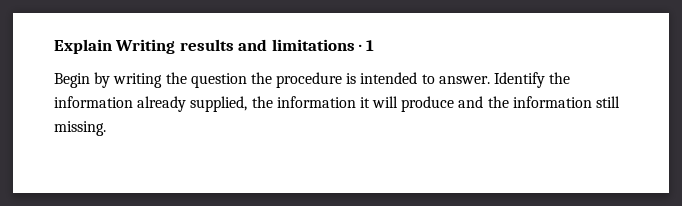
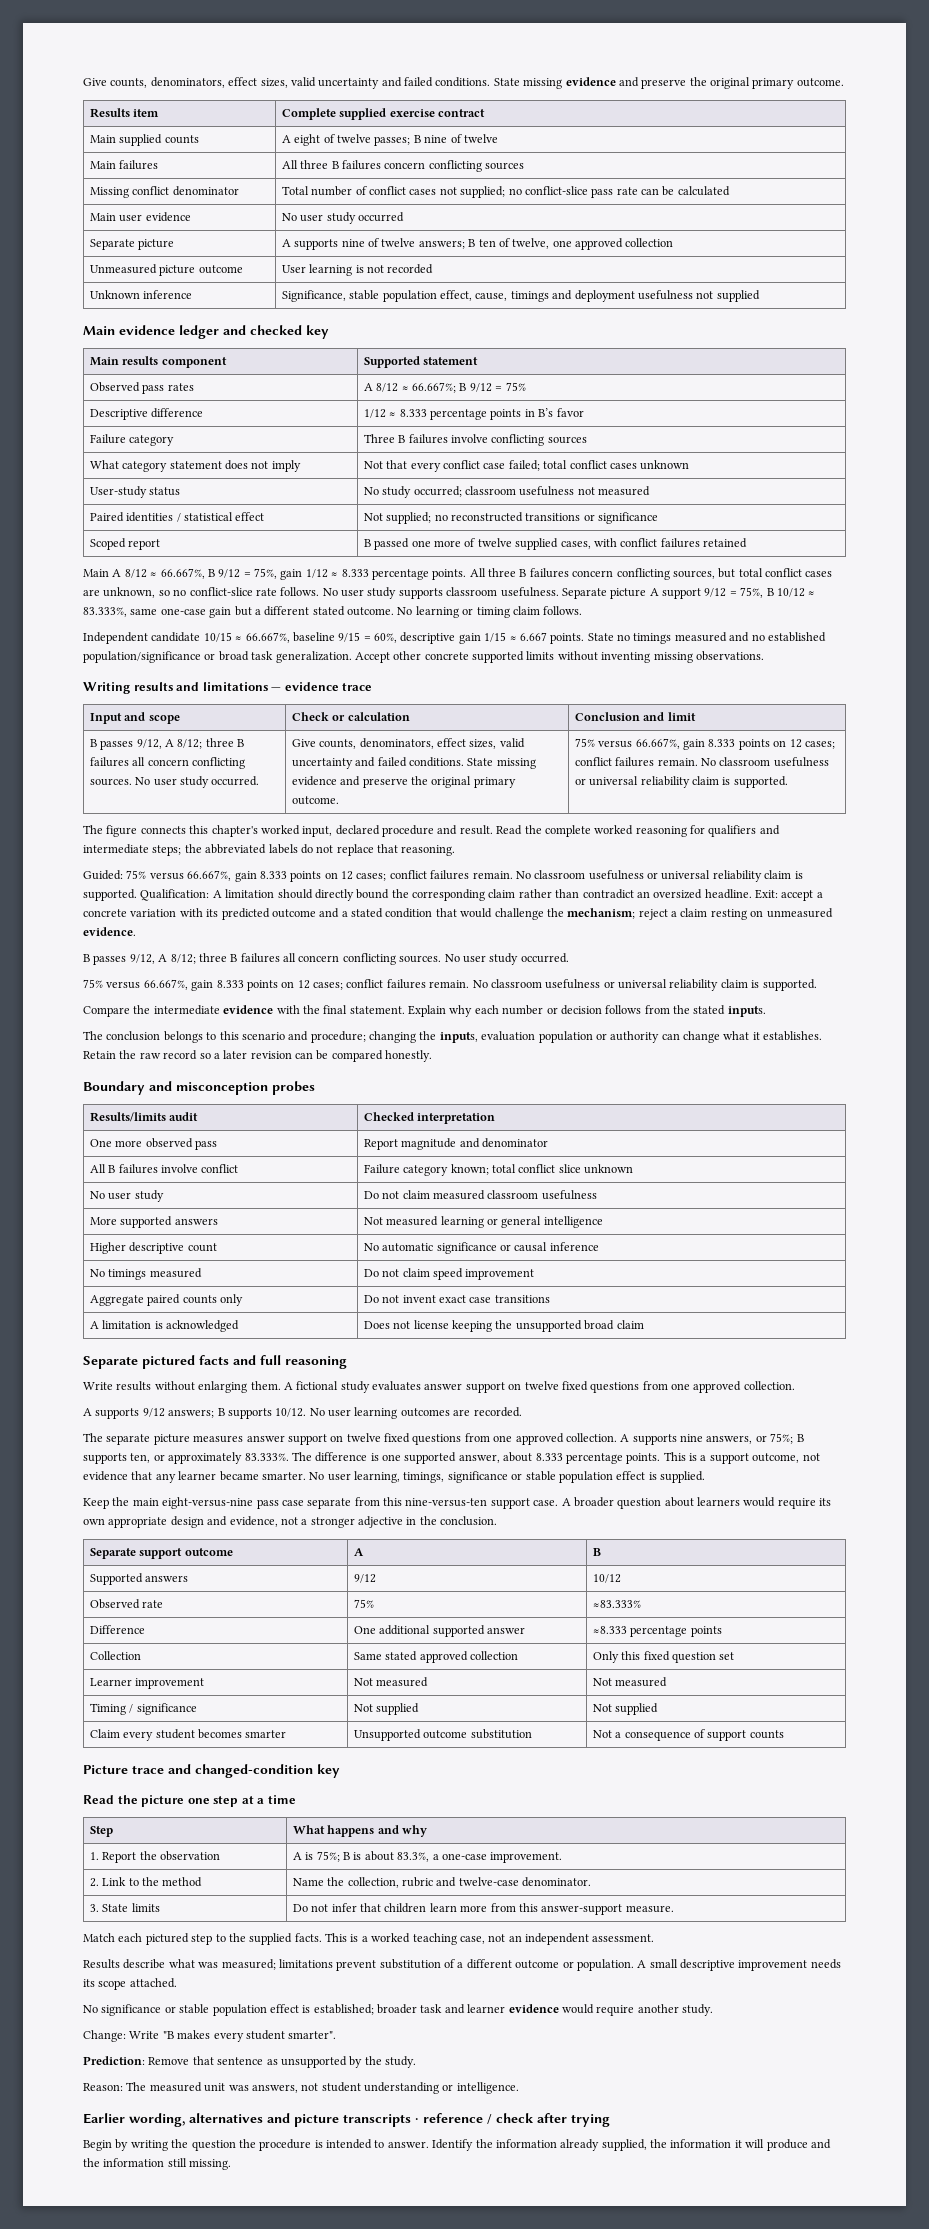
[54,39,374,54] Explain Writing results and limitations · 1 -> [83,77,844,89] [89,108,160,118] [281,108,486,120] [89,134,199,146] [281,134,498,146] [89,160,159,170] [281,160,525,172] [89,186,239,198] [281,186,730,198] [89,212,191,222] [281,212,405,224] [89,239,175,250] [281,238,674,250] [89,264,243,276] [281,264,434,276] [89,290,193,299] [281,290,760,302] [83,325,329,339] [89,356,227,368] [363,356,479,368] [89,382,194,394] [363,382,526,393] [89,408,204,420] [363,408,584,420] [89,434,175,446] [363,434,587,446] [89,460,301,472] [363,460,690,472] [89,486,181,498] [363,486,651,498] [89,512,265,522] [363,512,659,524] [89,538,161,550] [363,538,748,550] [83,568,833,580] [83,587,816,599] [83,606,583,618] [83,632,826,644] [83,651,764,663] [83,682,373,694] [89,712,180,724] [291,712,410,721] [574,712,696,721] [89,738,245,750] [89,757,246,769] [89,776,260,788] [291,738,525,749] [291,757,536,769] [291,776,516,788] [291,796,339,805] [574,738,835,750] [574,757,829,767] [574,776,788,788] [83,825,780,837] [83,844,456,856] [83,870,803,882] [83,889,823,901] [83,908,833,920] [83,927,136,936] [83,953,569,965] [83,979,817,991] [83,1005,766,1017] [83,1031,823,1043] [83,1050,433,1062] [83,1081,315,1095] [89,1112,199,1122] [363,1112,496,1124] [89,1138,218,1150] [363,1138,549,1150] [89,1164,239,1174] [363,1164,634,1176] [89,1190,164,1202] [363,1190,597,1200] [89,1216,218,1228] [363,1216,603,1228] [89,1242,217,1254] [363,1242,599,1254] [89,1268,202,1280] [363,1268,535,1280] [89,1294,244,1306] [363,1295,550,1303] [89,1320,240,1332] [363,1320,644,1332] [83,1355,347,1369] [83,1381,795,1393] [83,1407,522,1419] [83,1433,804,1445] [83,1452,820,1464] [83,1471,705,1483] [83,1497,832,1509] [83,1516,498,1528] [89,1548,233,1559] [353,1548,364,1556] [592,1548,601,1556] [89,1573,189,1585] [353,1574,376,1583] [592,1574,621,1583] [89,1599,164,1609] [353,1599,374,1608] [592,1600,641,1608] [89,1625,145,1634] [353,1625,526,1637] [592,1626,722,1637] [89,1651,141,1660] [353,1651,519,1663] [592,1651,735,1663] [89,1678,205,1689] [353,1677,429,1687] [592,1677,668,1687] [89,1703,197,1715] [353,1703,420,1715] [592,1703,659,1715] [89,1729,287,1741] [353,1729,532,1741] [592,1729,784,1741] [83,1764,340,1778] [83,1795,296,1807] [89,1826,113,1837] [292,1825,428,1837] [89,1851,221,1863] [292,1851,563,1863] [89,1877,203,1887] [292,1877,592,1888] [89,1903,160,1912] [292,1903,674,1915] [83,1933,655,1945] [83,1959,841,1971] [83,1978,177,1990] [83,2004,713,2016] [83,2030,337,2042] [83,2056,416,2068] [83,2082,519,2094] [83,2113,610,2127] Give counts, denominators, effect sizes, valid uncertainty and failed conditions. State missing evidence and preserve the original primary outcome. // Results item | Complete supplied exercise contract // Main supplied counts | A eight of twelve passes; B nine of twelve // Main failures | All three B failures concern conflicting sources // Missing conflict denominator | Total number of conflict cases not supplied; no conflict-slice pass rate can be calculated // Main user evidence | No user study occurred // Separate picture | A supports nine of twelve answers; B ten of twelve, one approved collection // Unmeasured picture outcome | User learning is not recorded // Unknown inference | Significance, stable population effect, cause, timings and deployment usefulness not supplied // Main evidence ledger and checked key // Main results component | Supported statement // Observed pass rates | A 8/12 ≈ 66.667%; B 9/12 = 75% // Descriptive difference | 1/12 ≈ 8.333 percentage points in B’s favor // Failure category | Three B failures involve conflicting sources // What category statement does not imply | Not that every conflict case failed; total conflict cases unknown // User-study status | No study occurred; classroom usefulness not measured // Paired identities / statistical effect | Not supplied; no reconstructed transitions or significance // Scoped report | B passed one more of twelve supplied cases, with conflict failures retained // Main A 8/12 ≈ 66.667%, B 9/12 = 75%, gain 1/12 ≈ 8.333 percentage points. All three B failures concern conflicting sources, but total conflict cases are unknown, so no conflict-slice rate follows. No user study supports classroom usefulness. Separate picture A support 9/12 = 75%, B 10/12 ≈ 83.333%, same one-case gain but a different stated outcome. No learning or timing claim follows. // Independent candidate 10/15 ≈ 66.667%, baseline 9/15 = 60%, descriptive gain 1/15 ≈ 6.667 points. State no timings measured and no established population/significance or broad task generalization. Accept other concrete supported limits without inventing missing observations. // Writing results and limitations — evidence trace // Input and scope | Check or calculation | Conclusion and limit // B passes 9/12, A 8/12; three B failures all concern conflicting sources. No user study occurred. | Give counts, denominators, effect sizes, valid uncertainty and failed conditions. State missing evidence and preserve the original primary outcome. | 75% versus 66.667%, gain 8.333 points on 12 cases; conflict failures remain. No classroom usefulness or universal reliability claim is supported. // The figure connects this chapter's worked input, declared procedure and result. Read the complete worked reasoning for qualifiers and intermediate steps; the abbreviated labels do not replace that reasoning. // Guided: 75% versus 66.667%, gain 8.333 points on 12 cases; conflict failures remain. No classroom usefulness or universal reliability claim is supported. Qualification: A limitation should directly bound the corresponding claim rather than contradict an oversized headline. Exit: accept a concrete variation with its predicted outcome and a stated condition that would challenge the mechanism; reject a claim resting on unmeasured evidence. // B passes 9/12, A 8/12; three B failures all concern conflicting sources. No user study occurred. // 75% versus 66.667%, gain 8.333 points on 12 cases; conflict failures remain. No classroom usefulness or universal reliability claim is supported. // Compare the intermediate evidence with the final statement. Explain why each number or decision follows from the stated inputs. // The conclusion belongs to this scenario and procedure; changing the inputs, evaluation population or authority can change what it establishes. Retain the raw record so a later revision can be compared honestly. // Boundary and misconception probes // Results/limits audit | Checked interpretation // One more observed pass | Report magnitude and denominator // All B failures involve conflict | Failure category known; total conflict slice unknown // No user study | Do not claim measured classroom usefulness // More supported answers | Not measured learning or general intelligence // Higher descriptive count | No automatic significance or causal inference // No timings measured | Do not claim speed improvement // Aggregate paired counts only | Do not invent exact case transitions // A limitation is acknowledged | Does not license keeping the unsupported broad claim // Separate pictured facts and full reasoning // Write results without enlarging them. A fictional study evaluates answer support on twelve fixed questions from one approved collection. // A supports 9/12 answers; B supports 10/12. No user learning outcomes are recorded. // The separate picture measures answer support on twelve fixed questions from one approved collection. A supports nine answers, or 75%; B supports ten, or approximately 83.333%. The difference is one supported answer, about 8.333 percentage points. This is a support outcome, not evidence that any learner became smarter. No user learning, timings, significance or stable population effect is supplied. // Keep the main eight-versus-nine pass case separate from this nine-versus-ten support case. A broader question about learners would require its own appropriate design and evidence, not a stronger adjective in the conclusion. // Separate support outcome | A | B // Supported answers | 9/12 | 10/12 // Observed rate | 75% | ≈83.333% // Difference | One additional supported answer | ≈8.333 percentage points // Collection | Same stated approved collection | Only this fixed question set // Learner improvement | Not measured | Not measured // Timing / significance | Not supplied | Not supplied // Claim every student becomes smarter | Unsupported outcome substitution | Not a consequence of support counts // Picture trace and changed-condition key // Read the picture one step at a time // Step | What happens and why // 1. Report the observation | A is 75%; B is about 83.3%, a one-case improvement. // 2. Link to the method | Name the collection, rubric and twelve-case denominator. // 3. State limits | Do not infer that children learn more from this answer-support measure. // Match each pictured step to the supplied facts. This is a worked teaching case, not an independent assessment. // Results describe what was measured; limitations prevent substitution of a different outcome or population. A small descriptive improvement needs its scope attached. // No significance or stable population effect is established; broader task and learner evidence would require another study. // Change: Write "B makes every student smarter". // Prediction: Remove that sentence as unsupported by the study. // Reason: The measured unit was answers, not student understanding or intelligence. // Earlier wording, alternatives and picture transcripts · reference / check after trying

